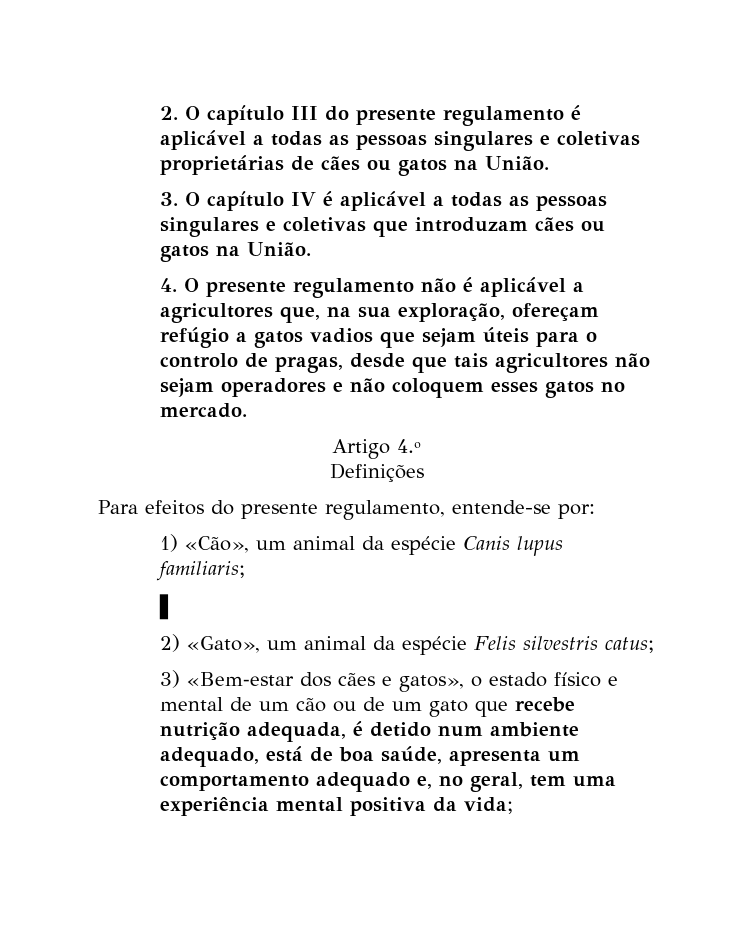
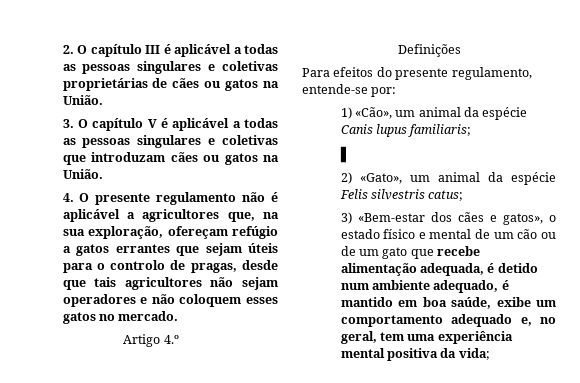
[325,106,565,126] do presente regulamento -> (161, 49) none
[291,192,317,206] IV -> [147,119,157,128] V
[310,328,374,343] vadios -> [115,244,170,253] errantes
[160,722,241,740] nutrição -> [340,263,417,276] alimentação
[266,746,334,762] está de -> [501,280,509,290] [340,297,418,307] é mantido em
[449,750,542,766] apresenta -> [496,297,531,307] exibe

